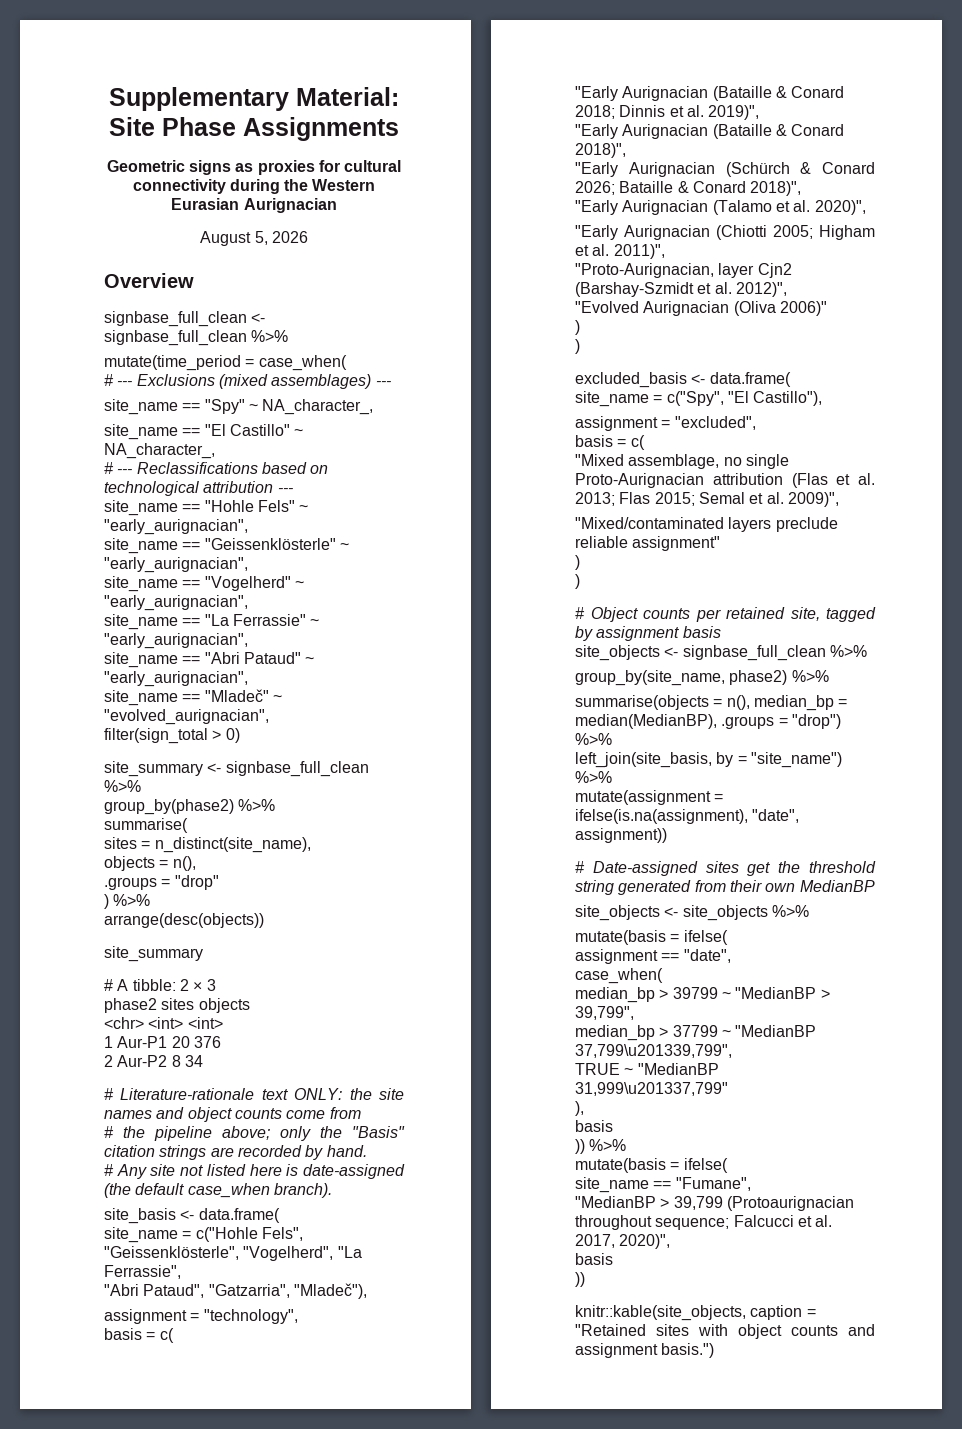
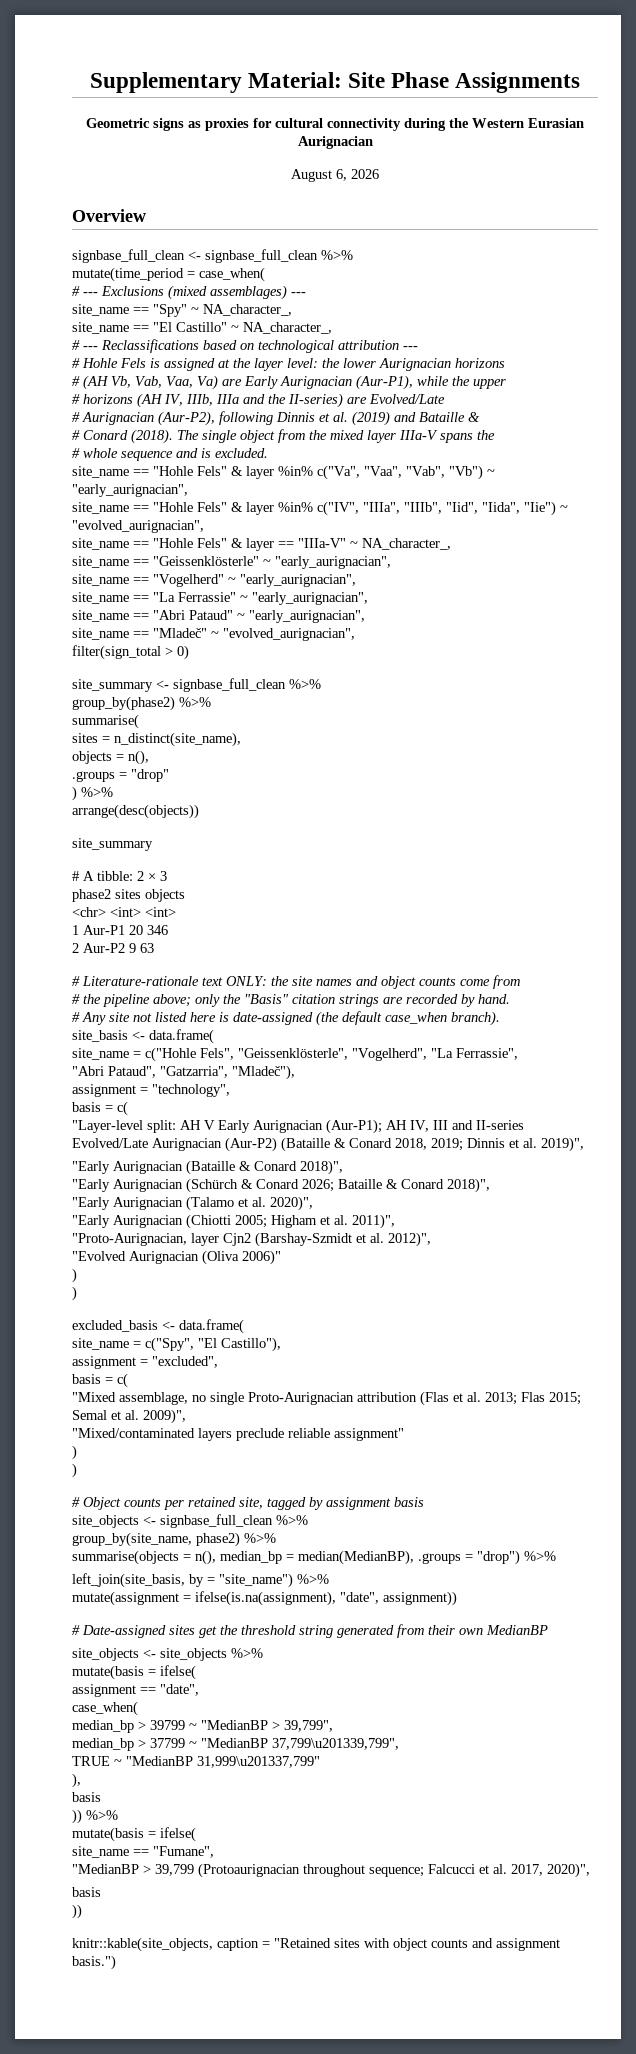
[254,231,268,245] 5, -> [336,169,347,181] 6,
[104,500,309,516] [104,519,248,535] site_name == "Hohle Fels" ~ "early_aurignacian", -> [72,358,505,371] [72,375,506,390] [72,393,445,408] [72,411,480,426] [72,429,495,444] [72,448,268,461] [72,465,495,480] [72,484,188,497] [72,501,568,516] [72,520,204,533] [72,538,451,551] # Hohle Fels is assigned at the layer level: the lower Aurignacian horizons // # (AH Vb, Vab, Vaa, Va) are Early Aurignacian (Aur-P1), while the upper // # horizons (AH IV, IIIb, IIIa and the II-series) are Evolved/Late // # Aurignacian (Aur-P2), following Dinnis et al. (2019) and Bataille & // # Conard (2018). The single object from the mixed layer IIIa-V spans the // # whole sequence and is excluded. // site_name == "Hohle Fels" & layer %in% c("Va", "Vaa", "Vab", "Vb") ~ "early_aurignacian", // site_name == "Hohle Fels" & layer %in% c("IV", "IIIa", "IIIb", "Iid", "Iida", "Iie") ~ "evolved_aurignacian", // site_name == "Hohle Fels" & layer == "IIIa-V" ~ NA_character_,
[193,1036,221,1048] 376 -> [147,925,168,935] 346
[171,1055,203,1067] 8 34 -> [129,943,154,953] 9 63
[575,86,845,101] [575,105,615,119] "Early Aurignacian (Bataille & Conard 2018; -> [72,1119,524,1134] [72,1137,463,1152] "Layer-level split: AH V Early Aurignacian (Aur-P1); AH IV, III and II-series Evolved/Late Aurignacian (Aur-P2) (Bataille & Conard 2018, 2019;

